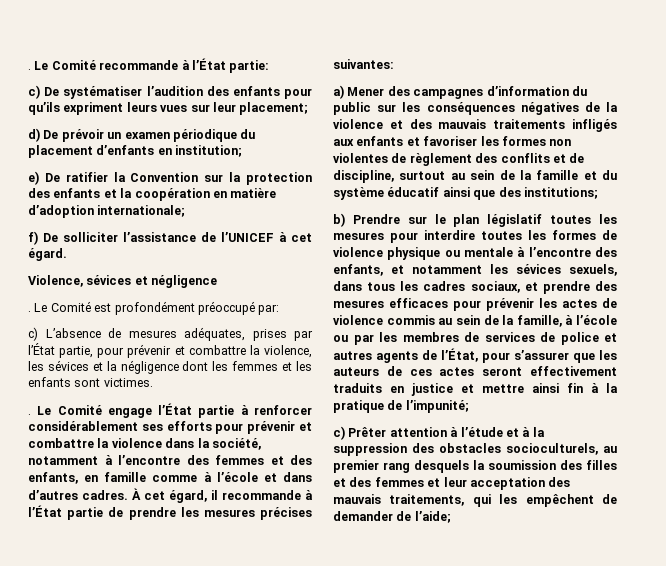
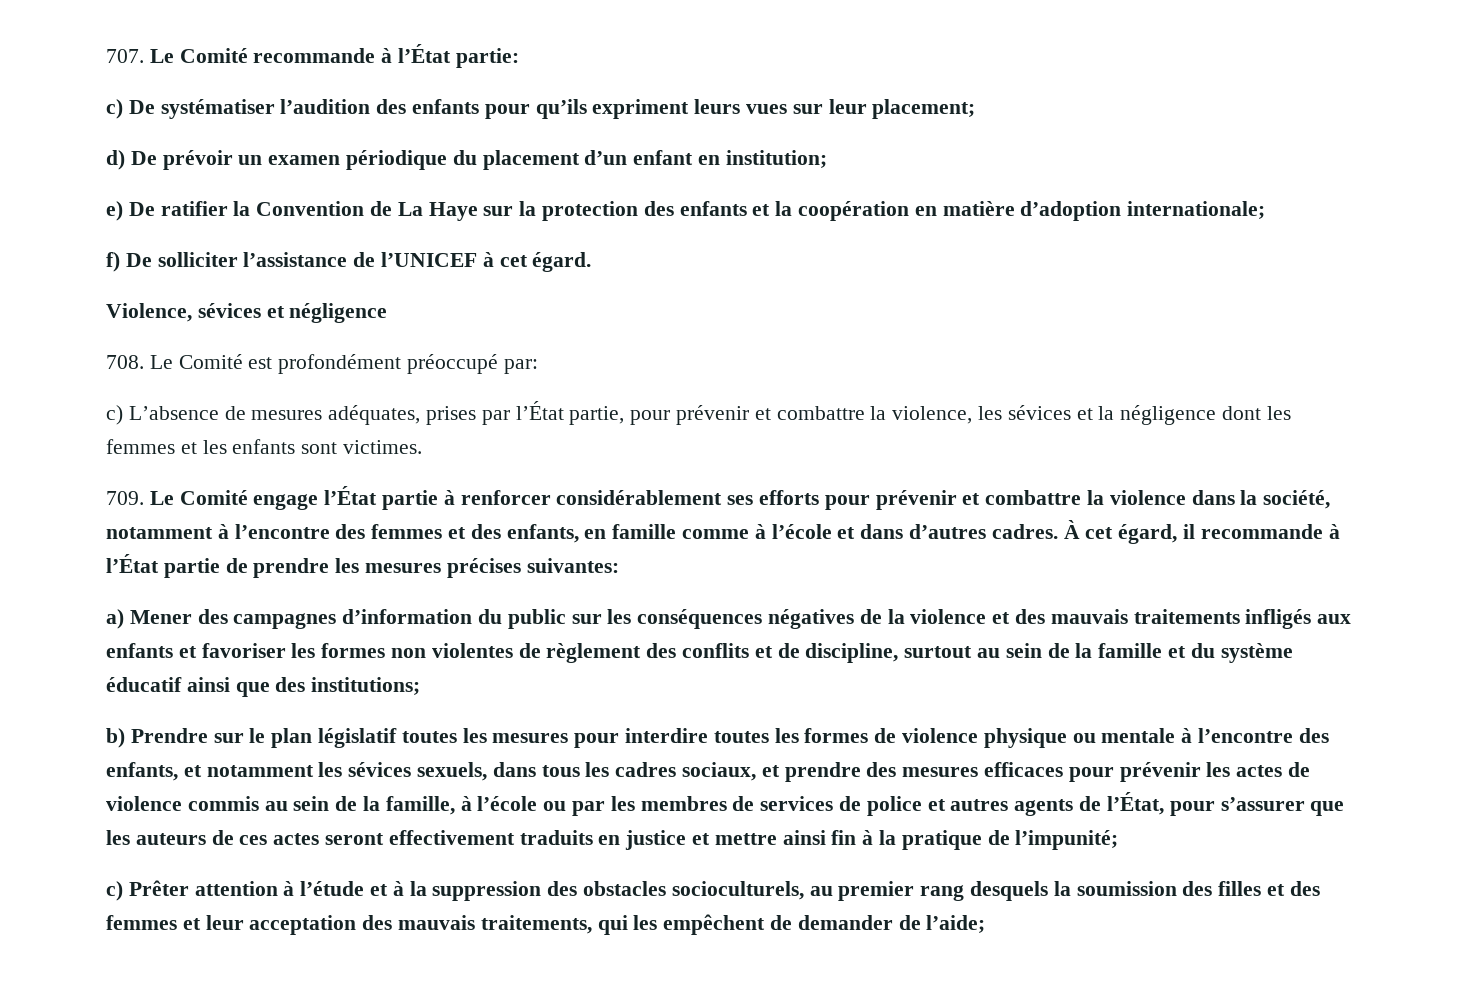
[28,69,31,70] . -> [106,49,144,63] 707.
[96,145,155,155] d’enfants -> [584,150,694,165] d’un enfant
(199, 177) none -> [370,201,478,221] de La Haye
[28,311,31,312] . -> [106,355,144,369] 708.
[28,414,31,415] . -> [106,491,144,505] 709.

